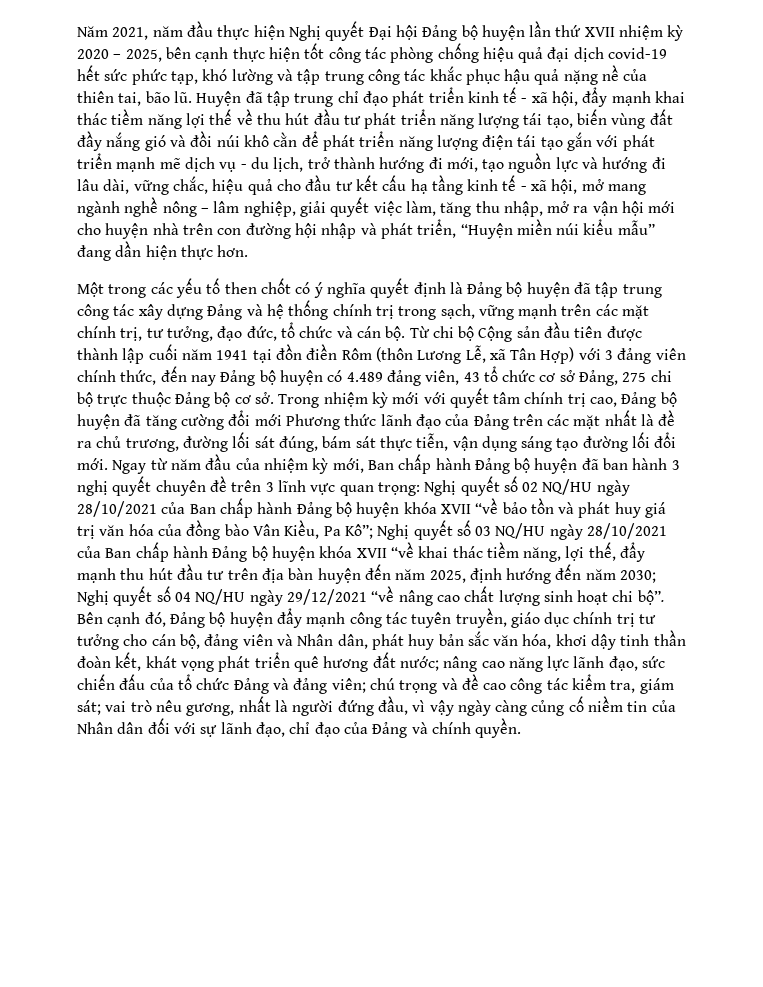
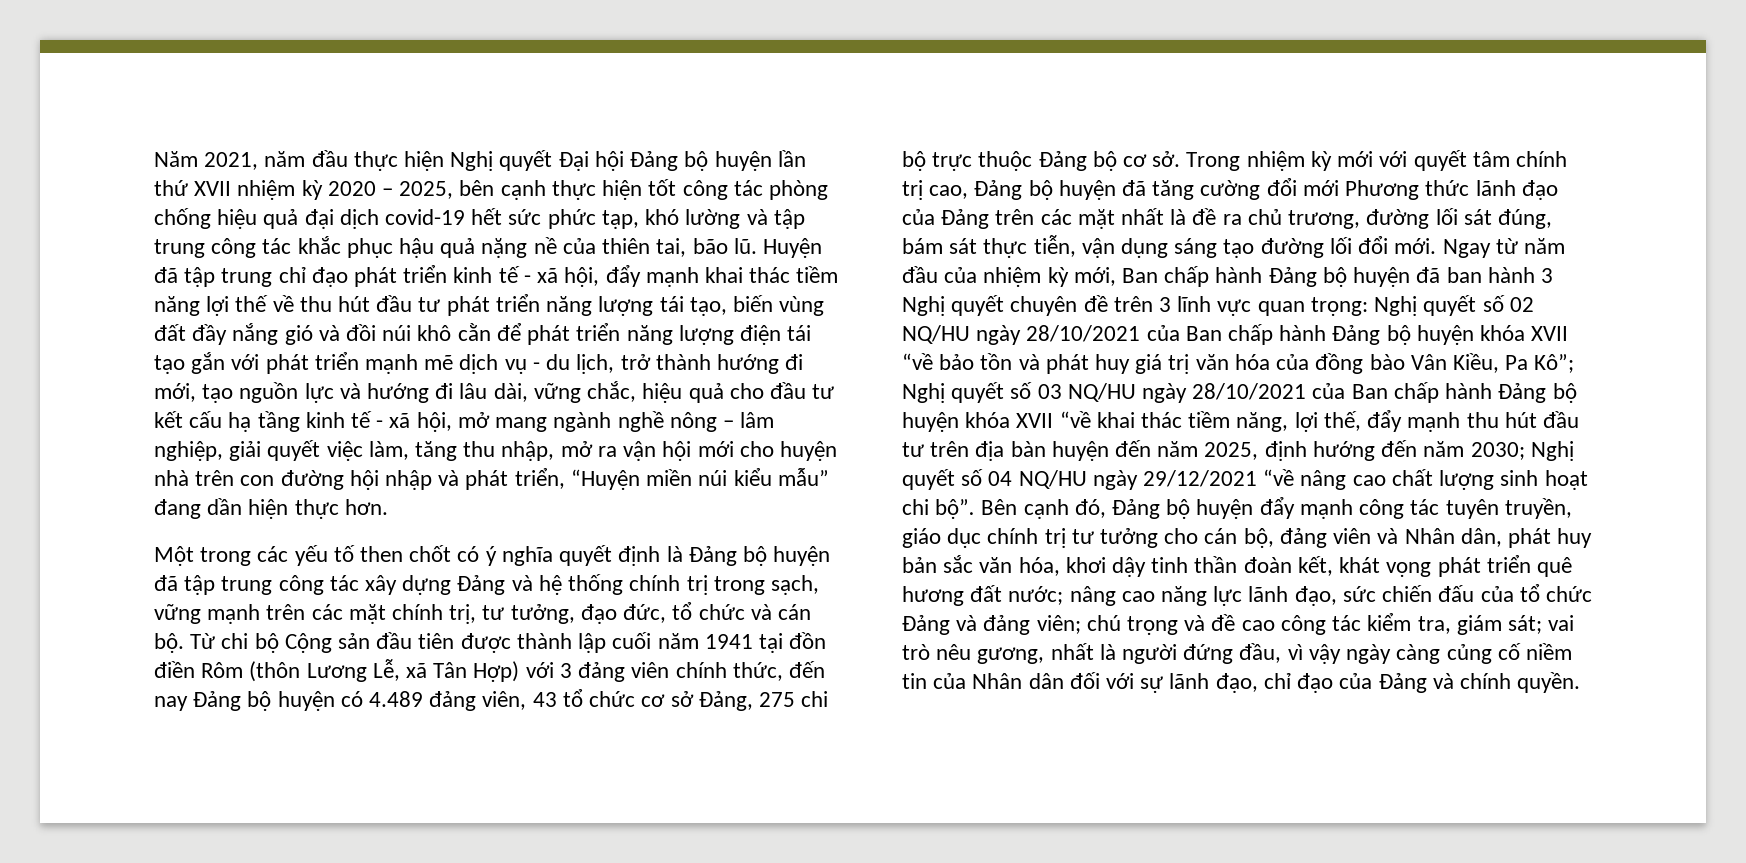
[77,480,108,496] nghị -> [902,296,945,316] Nghị

